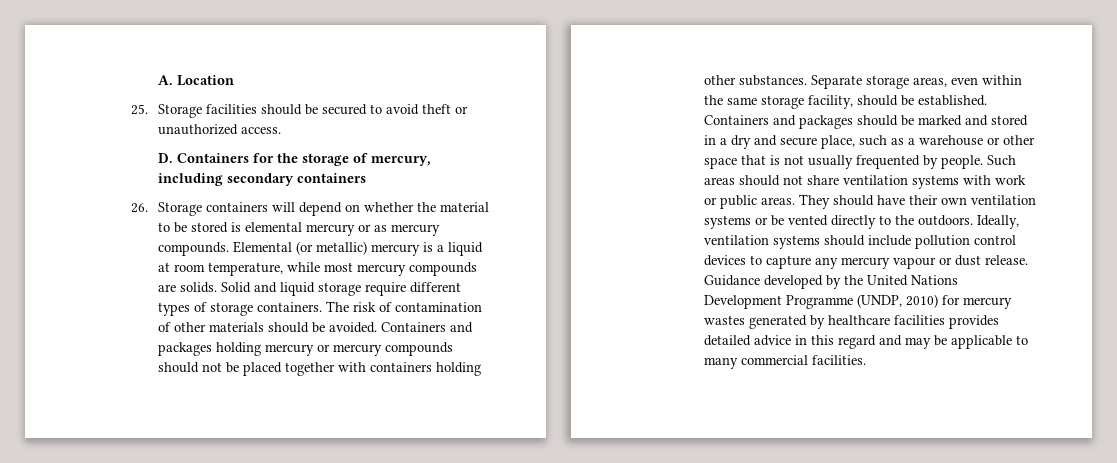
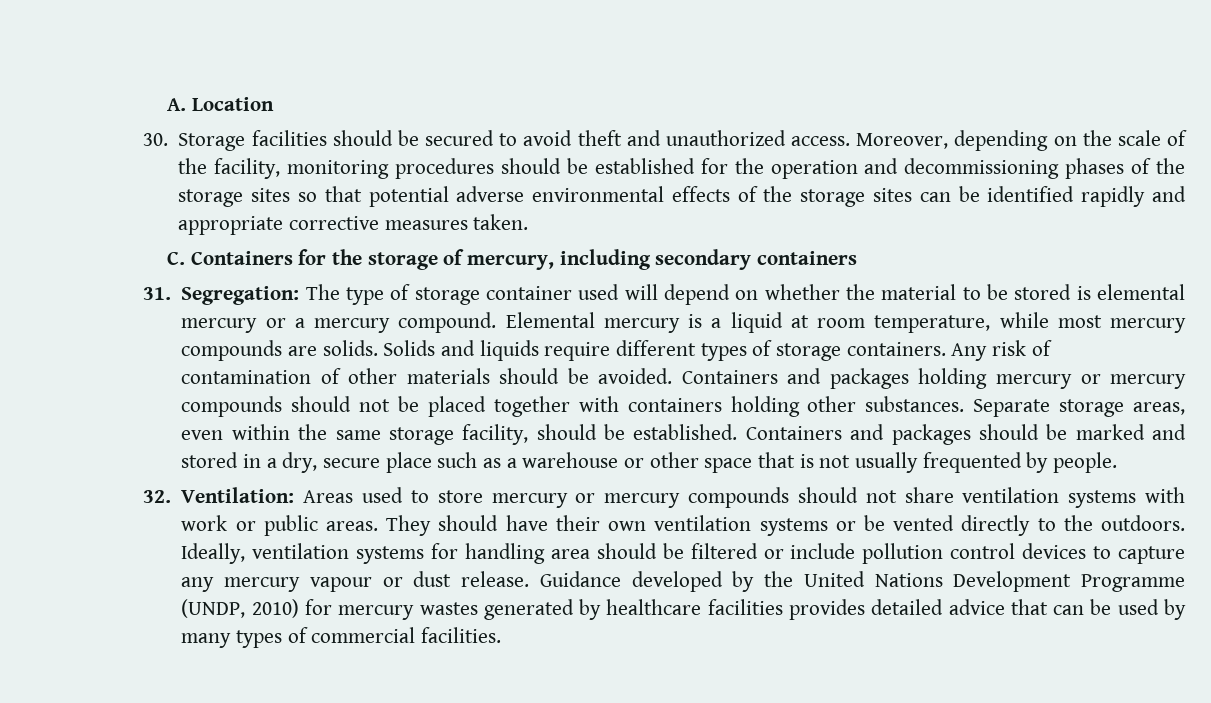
[131,104,149,115] 25. -> [142,133,168,146] 30.
[455,106,469,114] or -> [626,130,661,146] and
[158,153,174,163] // D. -> [856,130,1187,151] [178,158,1185,179] [178,186,1186,207] [178,214,529,235] [166,252,185,265] Moreover, depending on the scale of the facility, monitoring procedures should be established for the operation and decommissioning phases of the storage sites so that potential adverse environmental effects of the storage sites can be identified rapidly and appropriate corrective measures taken. // C.
[131,202,269,216] 26. Storage containers -> [142,284,620,305] 31. Segregation: The type of storage container used
[374,224,441,236] [158,241,368,256] as mercury compounds. Elemental (or metallic) -> [294,312,595,333] a mercury compound. Elemental
[221,282,362,296] Solid and liquid storage -> [383,340,539,361] Solids and liquids
[326,301,350,312] The -> [951,343,988,361] Any
[731,135,856,149] dry and secure place, -> [282,452,432,473] dry, secure place
[987,155,1017,166] [704,177,736,185] Such areas -> [142,487,790,508] // 32. Ventilation: Areas used to store mercury or mercury compounds
[824,235,866,246] should -> [431,543,784,564] for handling area should be filtered or
[795,335,1029,349] [704,357,739,369] in this regard and may be applicable to many -> [1010,599,1186,620] [181,627,308,648] that can be used by many types of

